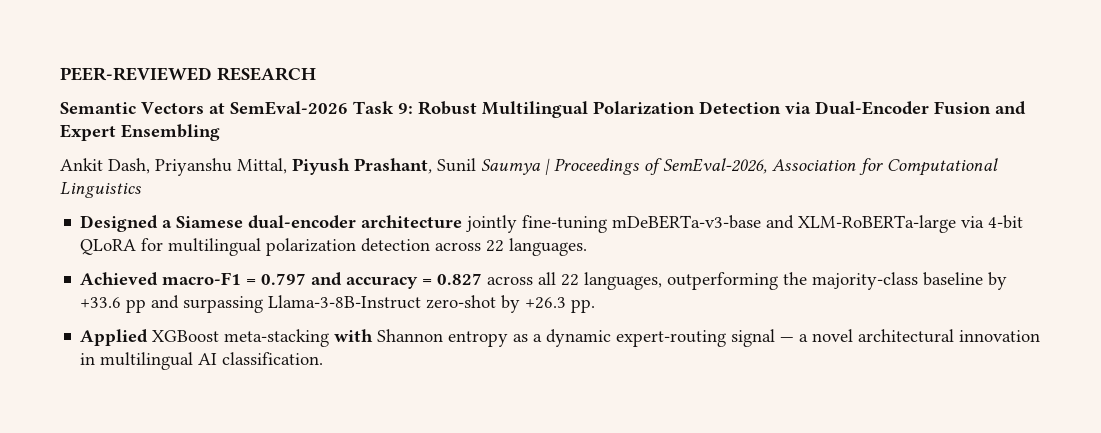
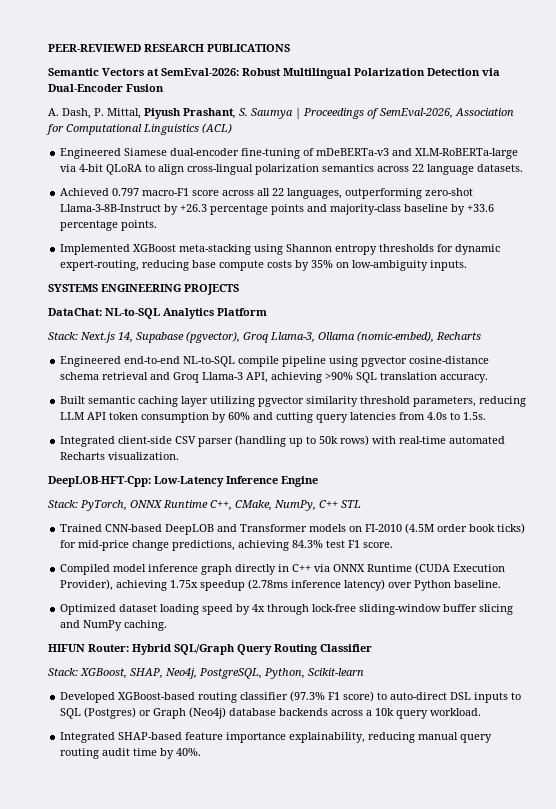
(316, 74) none -> [207,44,290,52] PUBLICATIONS
[230,101,413,115] SemEval-2026 Task 9: -> [161,68,239,76] SemEval-2026:
[995,101,1026,115] [60,124,220,141] [60,158,232,176] and Expert Ensembling // Ankit Dash, Priyanshu -> [48,108,104,119] // A. Dash, P.
[437,158,476,172] Sunil -> [239,108,248,116] S.
[80,215,762,233] // Designed a Siamese dual-encoder architecture jointly fine-tuning mDeBERTa-v3-base -> [202,123,232,134] [60,148,390,159] (ACL) // Engineered Siamese dual-encoder fine-tuning of mDeBERTa-v3
[141,238,588,256] [80,272,483,289] for multilingual polarization detection across 22 languages. // Achieved macro-F1 = 0.797 and accuracy = 0.827 -> [145,164,524,175] [60,188,220,196] to align cross-lingual polarization semantics across 22 language datasets. // Achieved 0.797 macro-F1 score
[783,272,1008,290] [80,295,596,313] [80,329,149,346] the majority-class baseline by +33.6 pp and surpassing Llama-3-8B-Instruct zero-shot by +26.3 pp. // Applied -> [425,188,474,196] [60,204,495,215] [60,220,158,231] [60,244,131,255] zero-shot Llama-3-8B-Instruct by +26.3 percentage points and majority-class baseline by +33.6 percentage points. // Implemented
[334,329,374,342] with -> [254,244,284,255] using
[513,329,1041,347] [80,352,324,370] as a dynamic expert-routing signal — a novel architectural innovation in multilingual AI classification. -> [379,244,501,255] [60,260,468,271] [48,284,239,295] [48,308,267,319] [48,331,481,343] [60,356,490,367] [60,372,489,383] [60,396,527,407] [60,412,487,423] [60,435,506,447] [60,452,180,460] [48,476,318,487] [48,500,361,511] [60,523,526,535] [60,540,394,551] [60,563,506,575] [60,579,502,591] [60,604,514,615] [60,620,168,631] [48,644,372,655] [48,668,364,679] [60,691,522,703] [60,707,482,719] [60,732,493,743] [60,748,202,759] thresholds for dynamic expert-routing, reducing base compute costs by 35% on low-ambiguity inputs. // SYSTEMS ENGINEERING PROJECTS // DataChat: NL-to-SQL Analytics Platform // Stack: Next.js 14, Supabase (pgvector), Groq Llama-3, Ollama (nomic-embed), Recharts // Engineered end-to-end NL-to-SQL compile pipeline using pgvector cosine-distance schema retrieval and Groq Llama-3 API, achieving >90% SQL translation accuracy. // Built semantic caching layer utilizing pgvector similarity threshold parameters, reducing LLM API token consumption by 60% and cutting query latencies from 4.0s to 1.5s. // Integrated client-side CSV parser (handling up to 50k rows) with real-time automated Recharts visualization. // DeepLOB-HFT-Cpp: Low-Latency Inference Engine // Stack: PyTorch, ONNX Runtime C++, CMake, NumPy, C++ STL // Trained CNN-based DeepLOB and Transformer models on FI-2010 (4.5M order book ticks) for mid-price change predictions, achieving 84.3% test F1 score. // Compiled model inference graph directly in C++ via ONNX Runtime (CUDA Execution Provider), achieving 1.75x speedup (2.78ms inference latency) over Python baseline. // Optimized dataset loading speed by 4x through lock-free sliding-window buffer slicing and NumPy caching. // HIFUN Router: Hybrid SQL/Graph Query Routing Classifier // Stack: XGBoost, SHAP, Neo4j, PostgreSQL, Python, Scikit-learn // Developed XGBoost-based routing classifier (97.3% F1 score) to auto-direct DSL inputs to SQL (Postgres) or Graph (Neo4j) database backends across a 10k query workload. // Integrated SHAP-based feature importance explainability, reducing manual query routing audit time by 40%.

